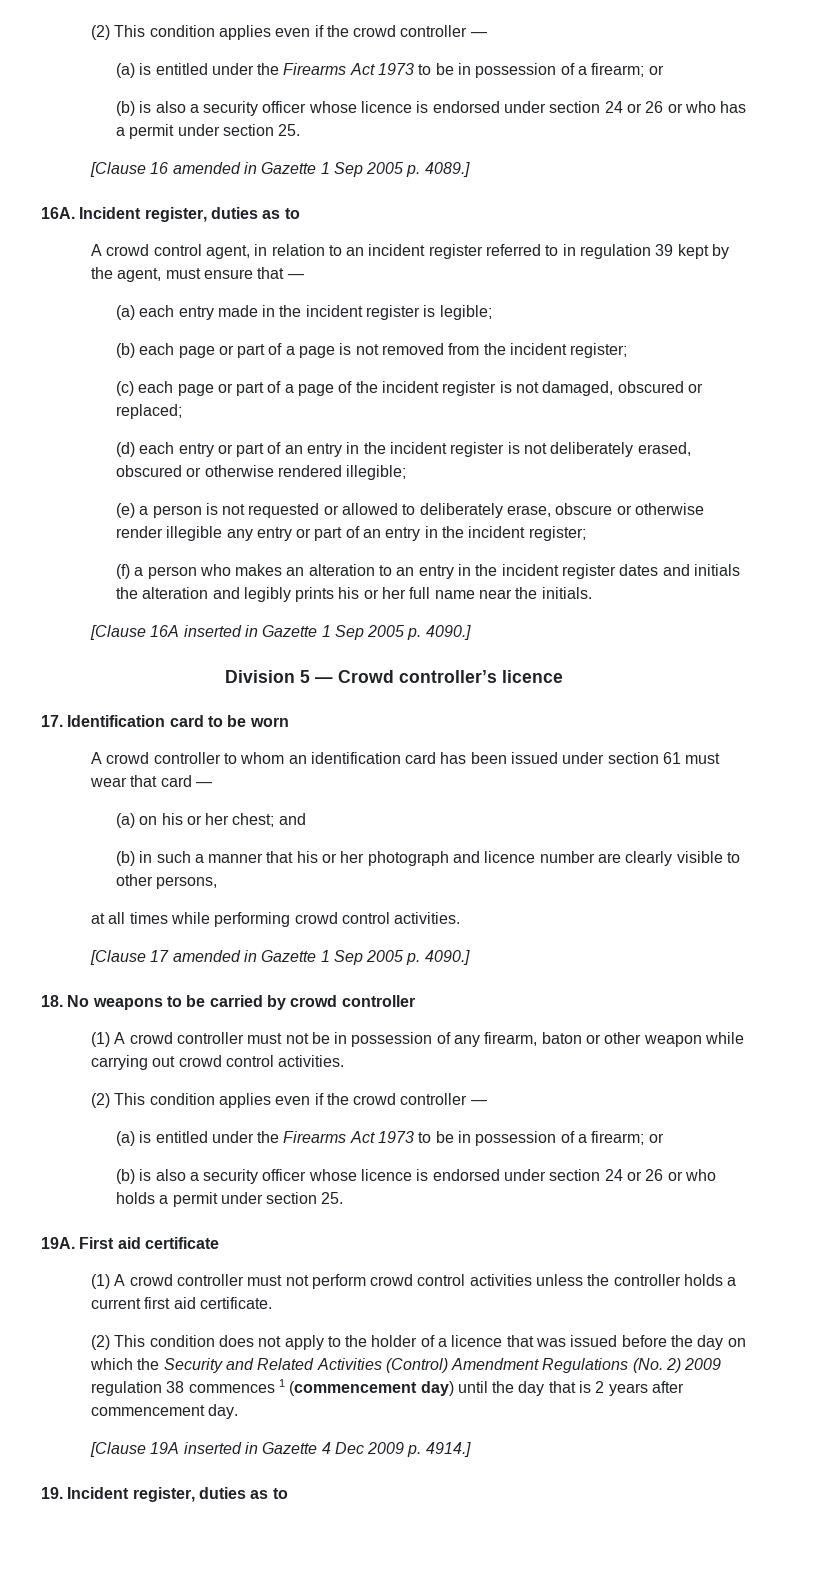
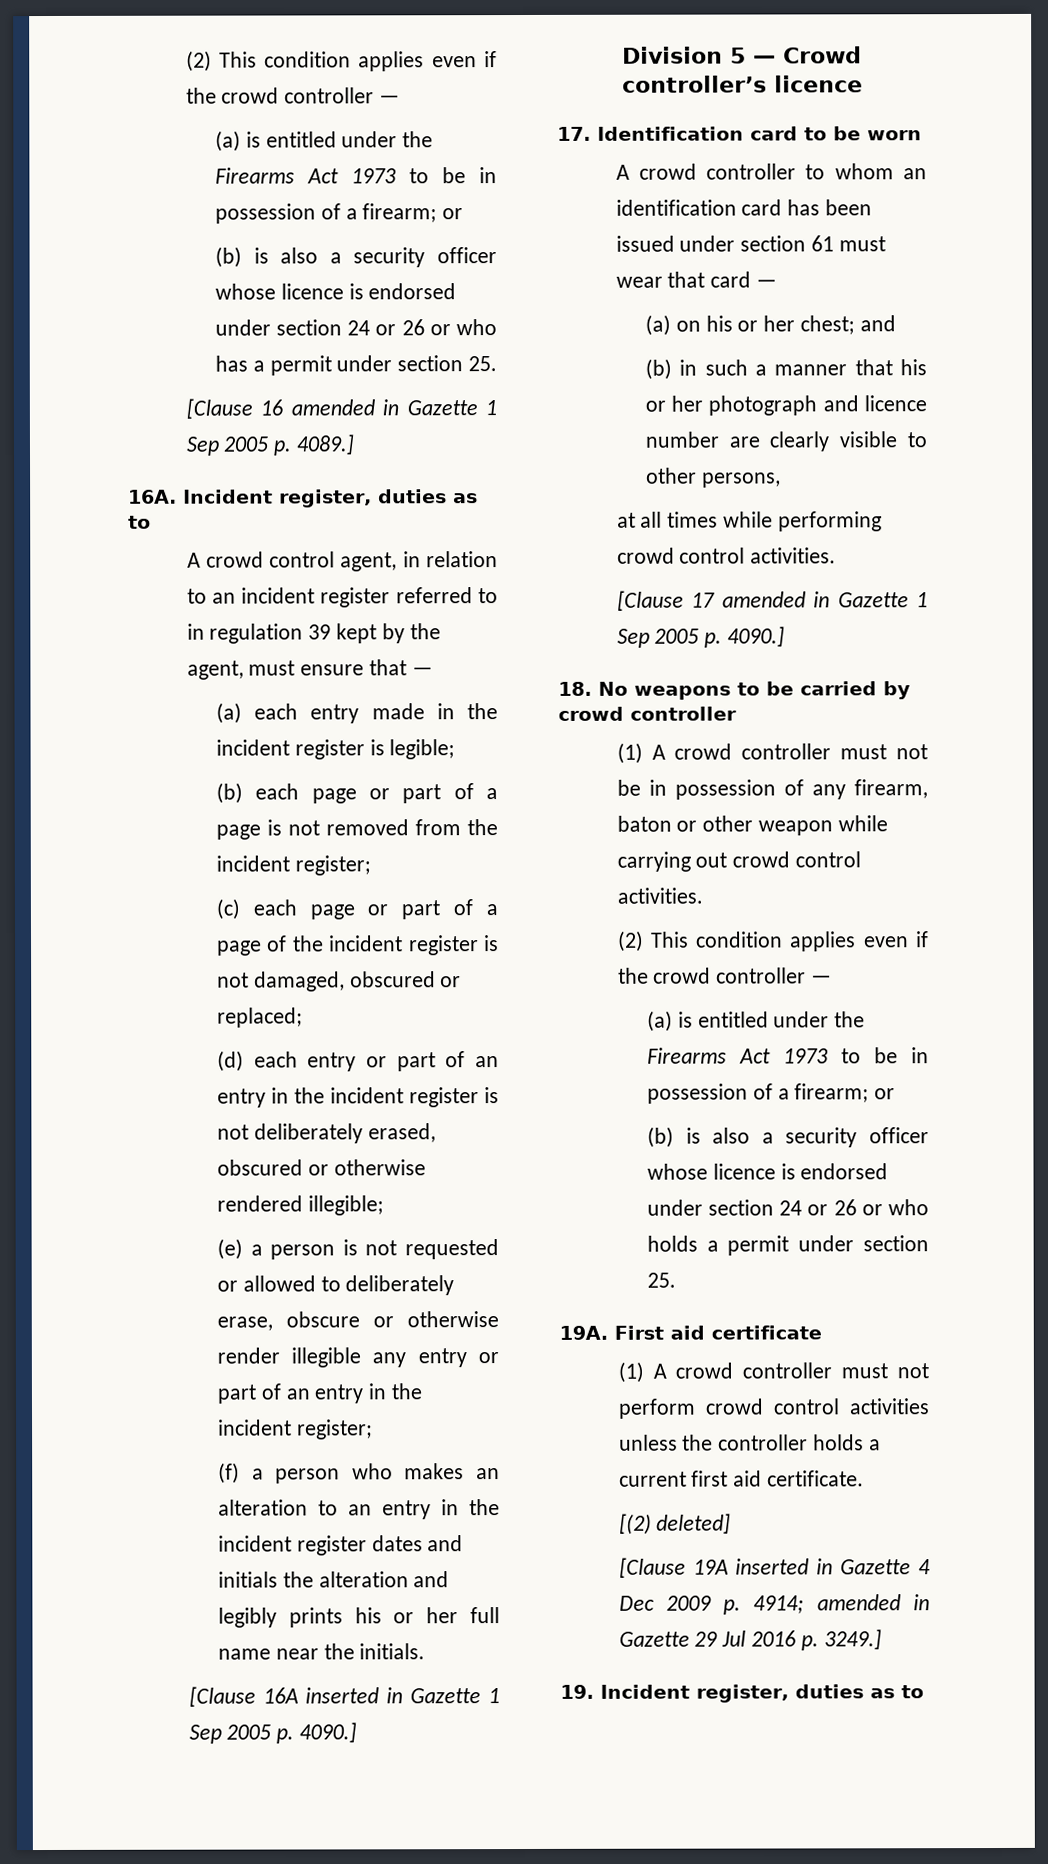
[90,1335,746,1350] [89,1358,722,1373] [90,1379,685,1396] [90,1404,239,1419] (2) This condition does not apply to the holder of a licence that was issued before the day on which the Security and Related Activities (Control) Amendment Regulations (No. 2) 2009 regulation 38 commences 1 (commencement day) until the day that is 2 years after commencement day. -> [618,1513,732,1535] [(2) deleted]
[425,1442,471,1457] 4914.] -> [753,1594,930,1614] [618,1629,882,1651] 4914; amended in Gazette 29 Jul 2016 p. 3249.]

